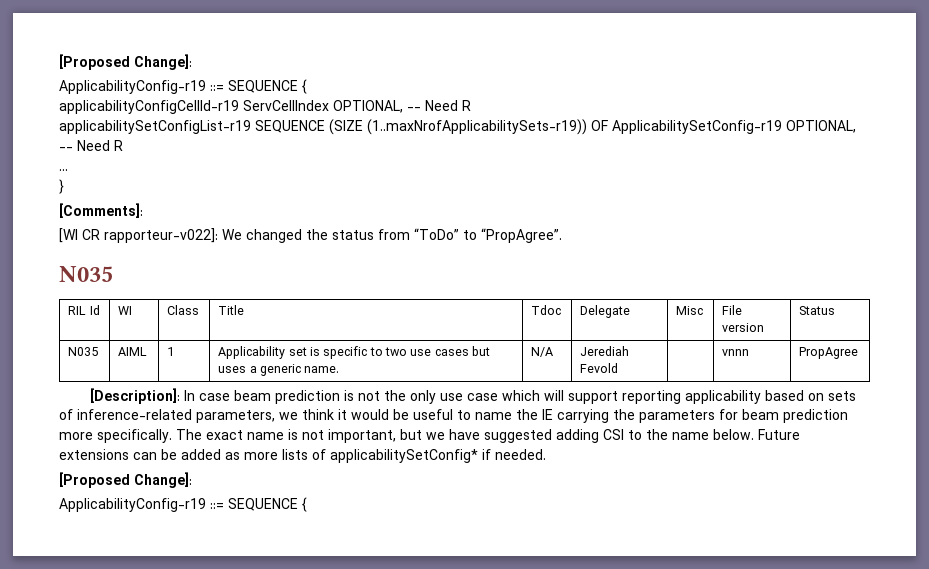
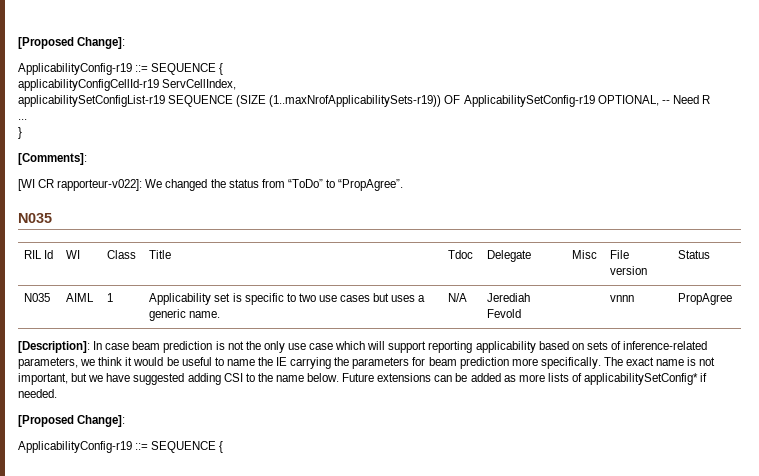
[243,100,471,113] ServCellIndex OPTIONAL, -- Need R -> [162,79,237,90] ServCellIndex,

